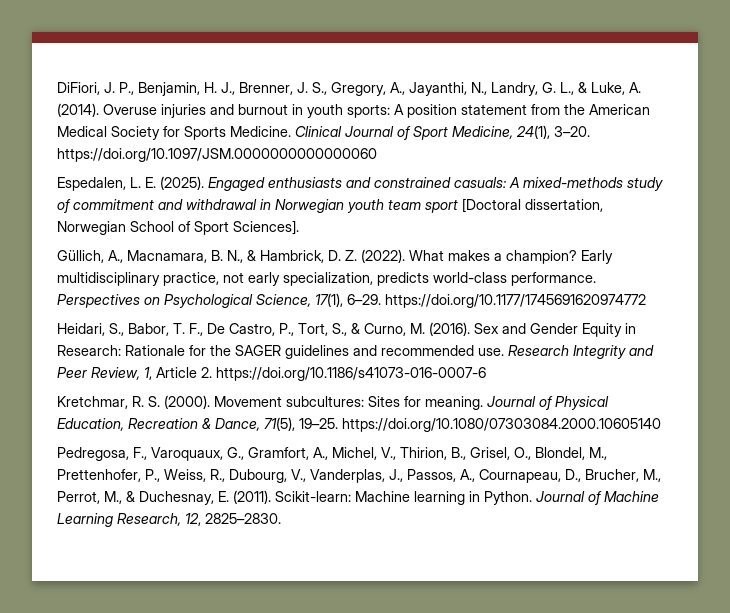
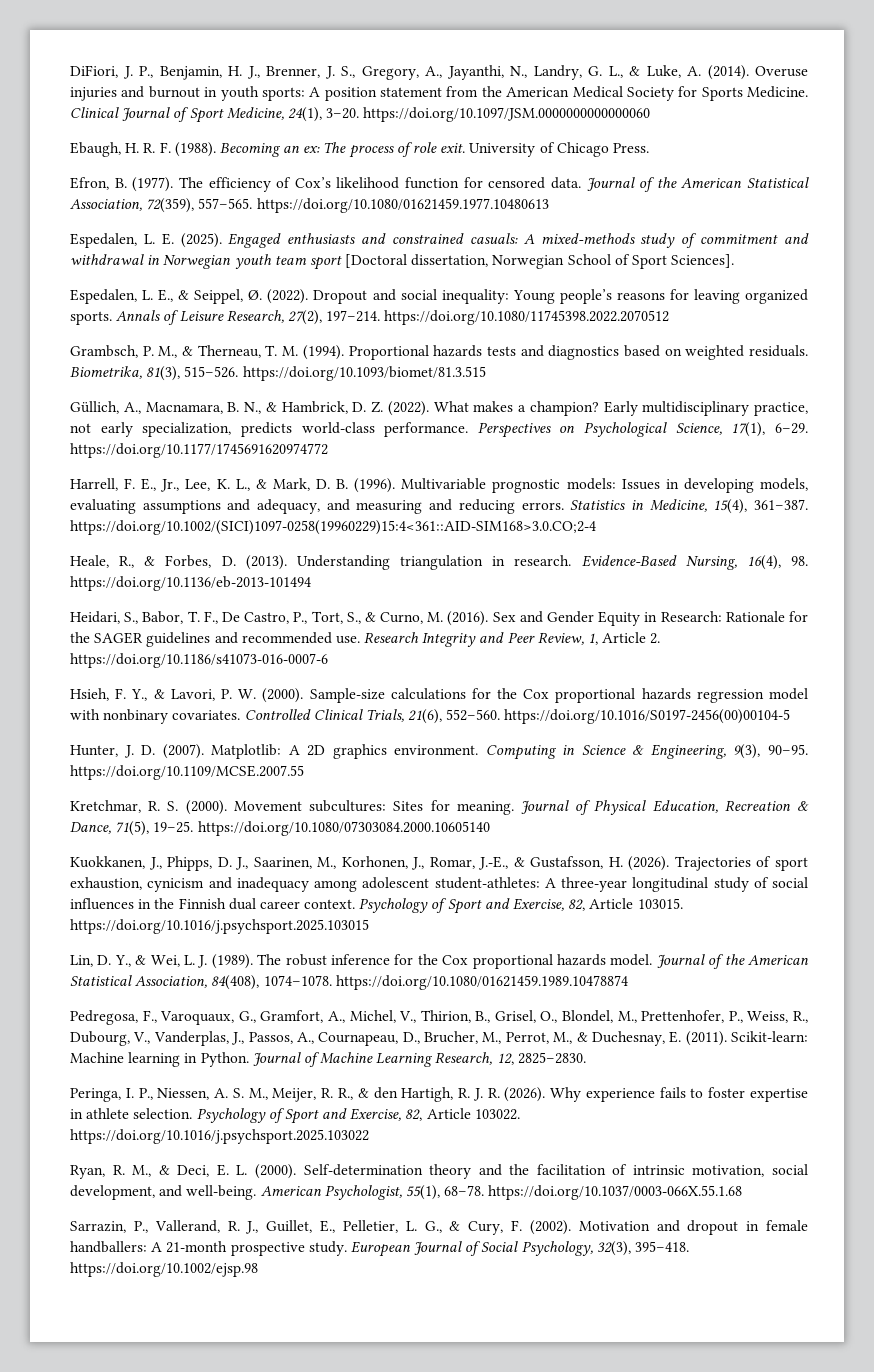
(377, 155) none -> [70,142,649,158] [70,177,809,192] [70,198,549,213] // Ebaugh, H. R. F. (1988). Becoming an ex: The process of role exit. University of Chicago Press. // Efron, B. (1977). The efficiency of Cox’s likelihood function for censored data. Journal of the American Statistical Association, 72(359), 557–565. https://doi.org/10.1080/01621459.1977.10480613
(299, 227) none -> [70,289,808,304] [70,310,670,325] [70,345,808,360] [70,366,486,381] // Espedalen, L. E., & Seippel, Ø. (2022). Dropout and social inequality: Young people’s reasons for leaving organized sports. Annals of Leisure Research, 27(2), 197–214. https://doi.org/10.1080/11745398.2022.2070512 // Grambsch, P. M., & Therneau, T. M. (1994). Proportional hazards tests and diagnostics based on weighted residuals. Biometrika, 81(3), 515–526. https://doi.org/10.1093/biomet/81.3.515
(646, 301) none -> [70,478,808,493] [70,499,809,514] [70,520,596,535] [70,555,808,570] [70,576,311,591] // Harrell, F. E., Jr., Lee, K. L., & Mark, D. B. (1996). Multivariable prognostic models: Issues in developing models, evaluating assumptions and adequacy, and measuring and reducing errors. Statistics in Medicine, 15(4), 361–387. https://doi.org/10.1002/(SICI)1097-0258(19960229)15:4<361::AID-SIM168>3.0.CO;2-4 // Heale, R., & Forbes, D. (2013). Understanding triangulation in research. Evidence-Based Nursing, 16(4), 98. https://doi.org/10.1136/eb-2013-101494
(486, 374) none -> [70,688,808,703] [70,709,791,724] [70,744,808,760] [70,765,304,780] // Hsieh, F. Y., & Lavori, P. W. (2000). Sample-size calculations for the Cox proportional hazards regression model with nonbinary covariates. Controlled Clinical Trials, 21(6), 552–560. https://doi.org/10.1016/S0197-2456(00)00104-5 // Hunter, J. D. (2007). Matplotlib: A 2D graphics environment. Computing in Science & Engineering, 9(3), 90–95. https://doi.org/10.1109/MCSE.2007.55
(661, 425) none -> [70,856,808,871] [70,877,808,892] [70,898,683,914] [70,919,369,934] [70,954,809,969] [70,975,628,990] // Kuokkanen, J., Phipps, D. J., Saarinen, M., Korhonen, J., Romar, J.-E., & Gustafsson, H. (2026). Trajectories of sport exhaustion, cynicism and inadequacy among adolescent student-athletes: A three-year longitudinal study of social influences in the Finnish dual career context. Psychology of Sport and Exercise, 82, Article 103015. https://doi.org/10.1016/j.psychsport.2025.103015 // Lin, D. Y., & Wei, L. J. (1989). The robust inference for the Cox proportional hazards model. Journal of the American Statistical Association, 84(408), 1074–1078. https://doi.org/10.1080/01621459.1989.10478874
(281, 518) none -> [70,1087,808,1102] [70,1108,520,1124] [70,1129,369,1144] [70,1164,808,1179] [70,1185,743,1200] [70,1220,808,1235] [70,1241,690,1257] [70,1262,258,1277] // Peringa, I. P., Niessen, A. S. M., Meijer, R. R., & den Hartigh, R. J. R. (2026). Why experience fails to foster expertise in athlete selection. Psychology of Sport and Exercise, 82, Article 103022. https://doi.org/10.1016/j.psychsport.2025.103022 // Ryan, R. M., & Deci, E. L. (2000). Self-determination theory and the facilitation of intrinsic motivation, social development, and well-being. American Psychologist, 55(1), 68–78. https://doi.org/10.1037/0003-066X.55.1.68 // Sarrazin, P., Vallerand, R. J., Guillet, E., Pelletier, L. G., & Cury, F. (2002). Motivation and dropout in female handballers: A 21-month prospective study. European Journal of Social Psychology, 32(3), 395–418. https://doi.org/10.1002/ejsp.98

